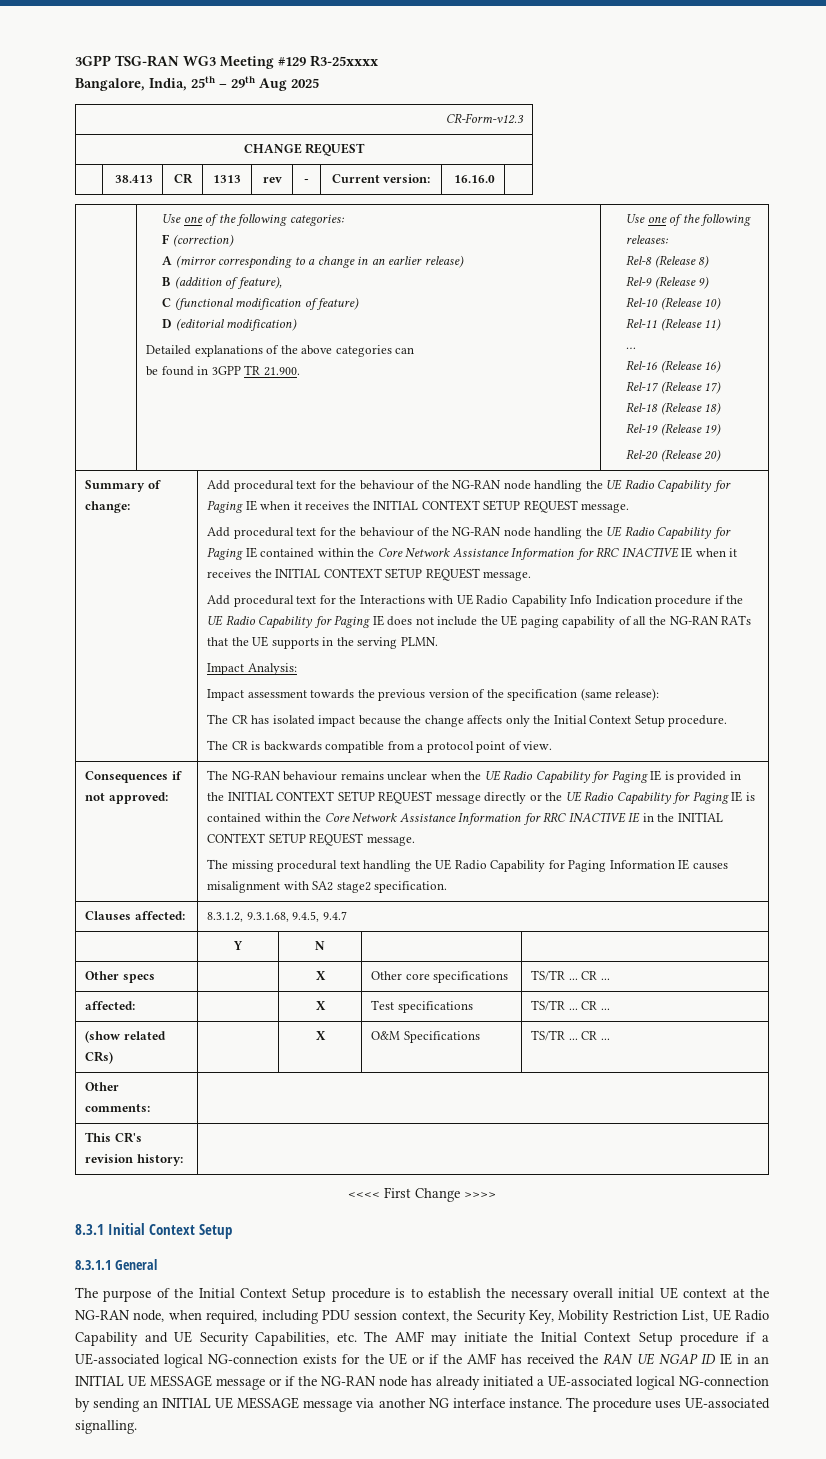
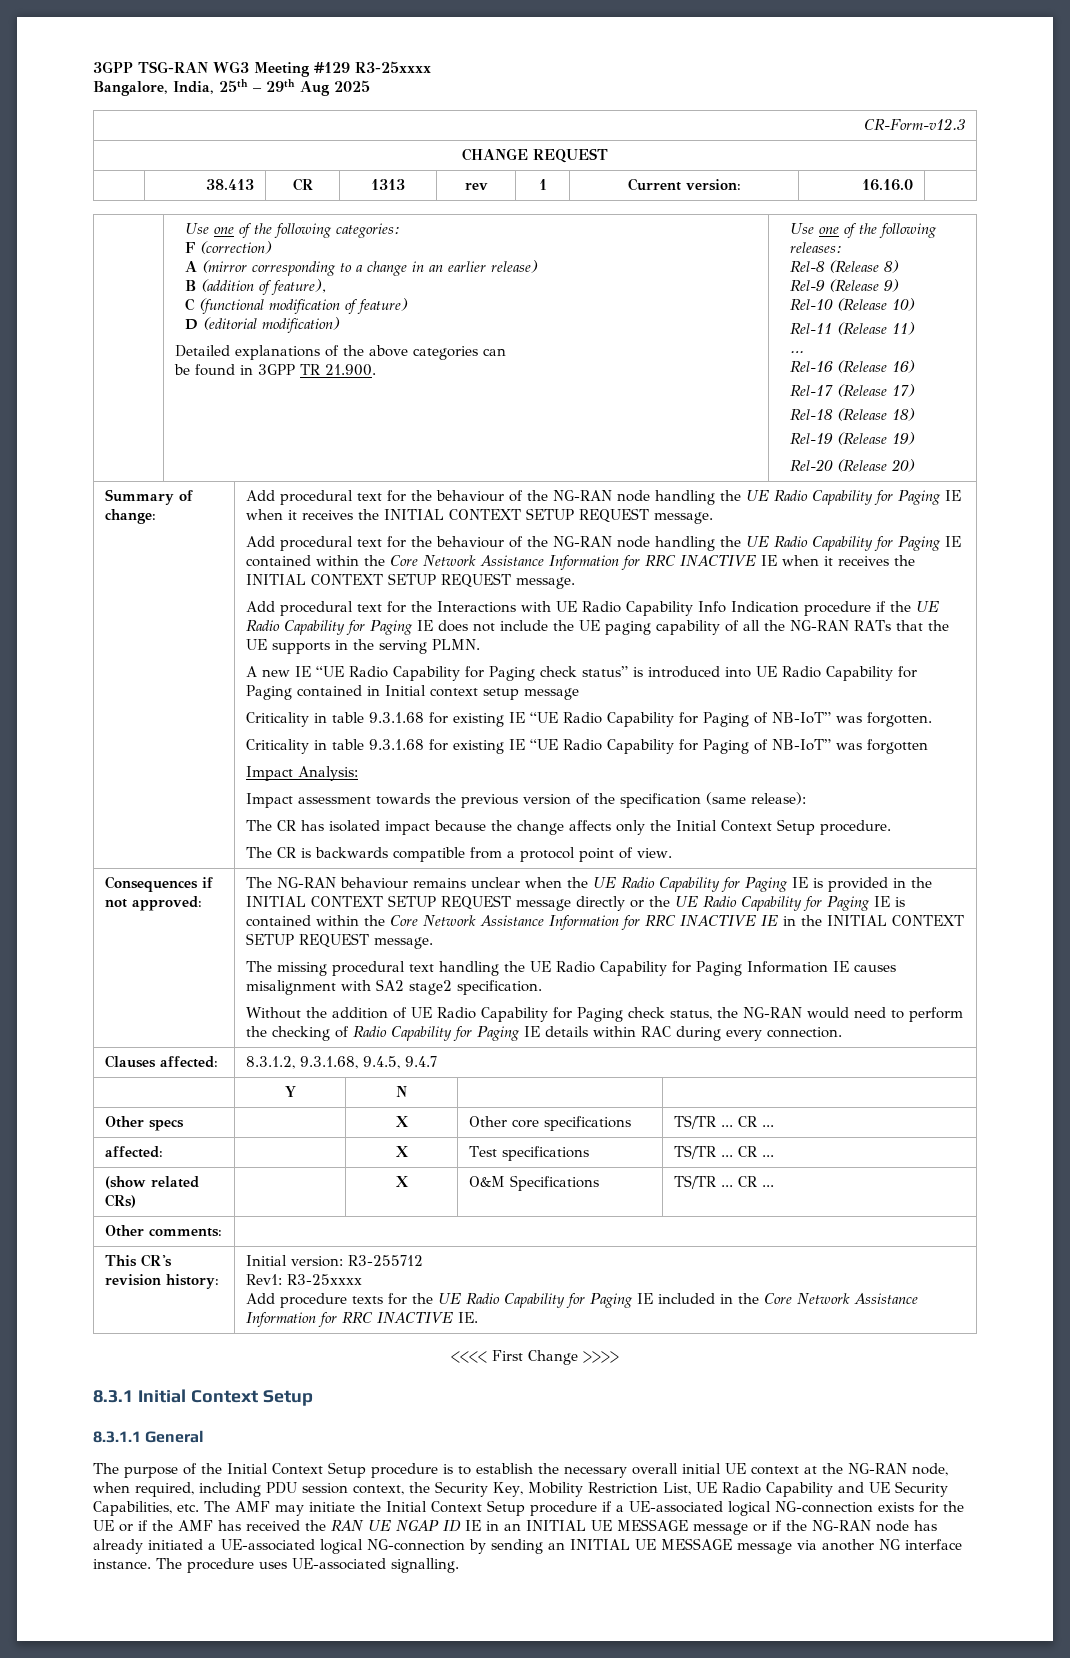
[304,179,309,183] - -> [538,179,547,190] 1
(438, 641) none -> [245,666,917,681] [245,685,579,700] [245,712,932,727] [245,739,928,754] // A new IE “UE Radio Capability for Paging check status” is introduced into UE Radio Capability for Paging contained in Initial context setup message // Criticality in table 9.3.1.68 for existing IE “UE Radio Capability for Paging of NB-IoT” was forgotten. // Criticality in table 9.3.1.68 for existing IE “UE Radio Capability for Paging of NB-IoT” was forgotten
(448, 887) none -> [245,1007,963,1022] [245,1026,842,1041] // Without the addition of UE Radio Capability for Paging check status, the NG-RAN would need to perform the checking of Radio Capability for Paging IE details within RAC during every connection.
(183, 1160) none -> [245,1255,423,1267] [245,1274,362,1285] [245,1293,918,1308] [245,1312,478,1327] Initial version: R3-255712 // Rev1: R3-25xxxx // Add procedure texts for the UE Radio Capability for Paging IE included in the Core Network Assistance Information for RRC INACTIVE IE.

